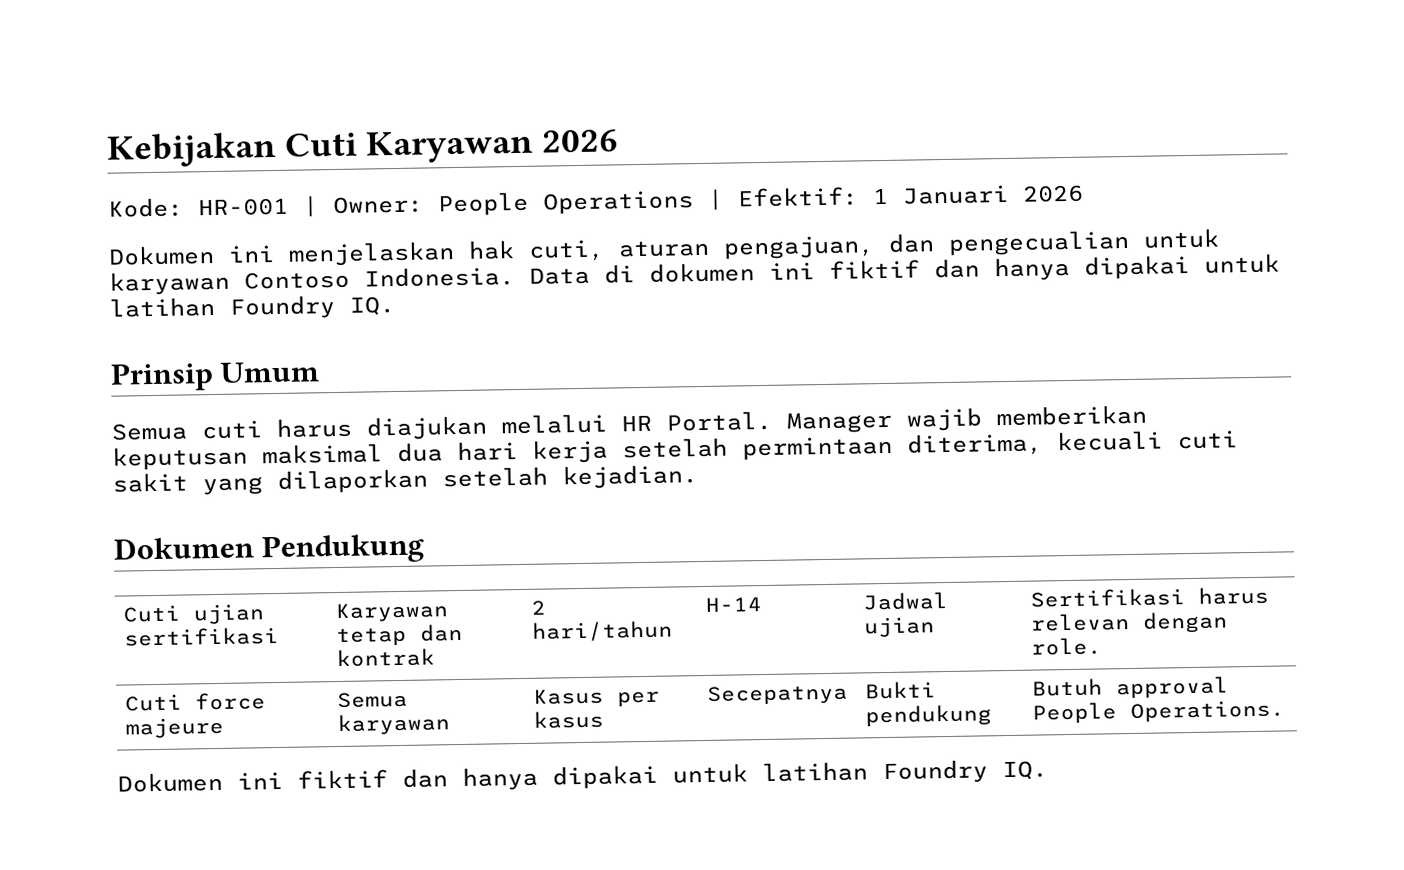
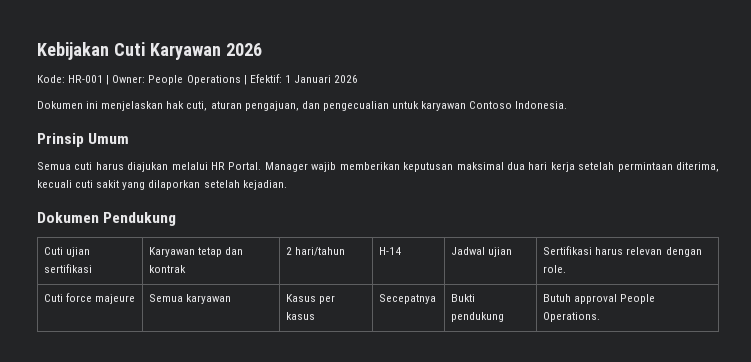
[529,253,1280,285] [109,295,395,320] Data di dokumen ini fiktif dan hanya dipakai untuk latihan Foundry IQ. -> (568, 105) none
[117,759,1048,793] // Dokumen ini fiktif dan hanya dipakai untuk latihan Foundry IQ. -> (601, 317) none

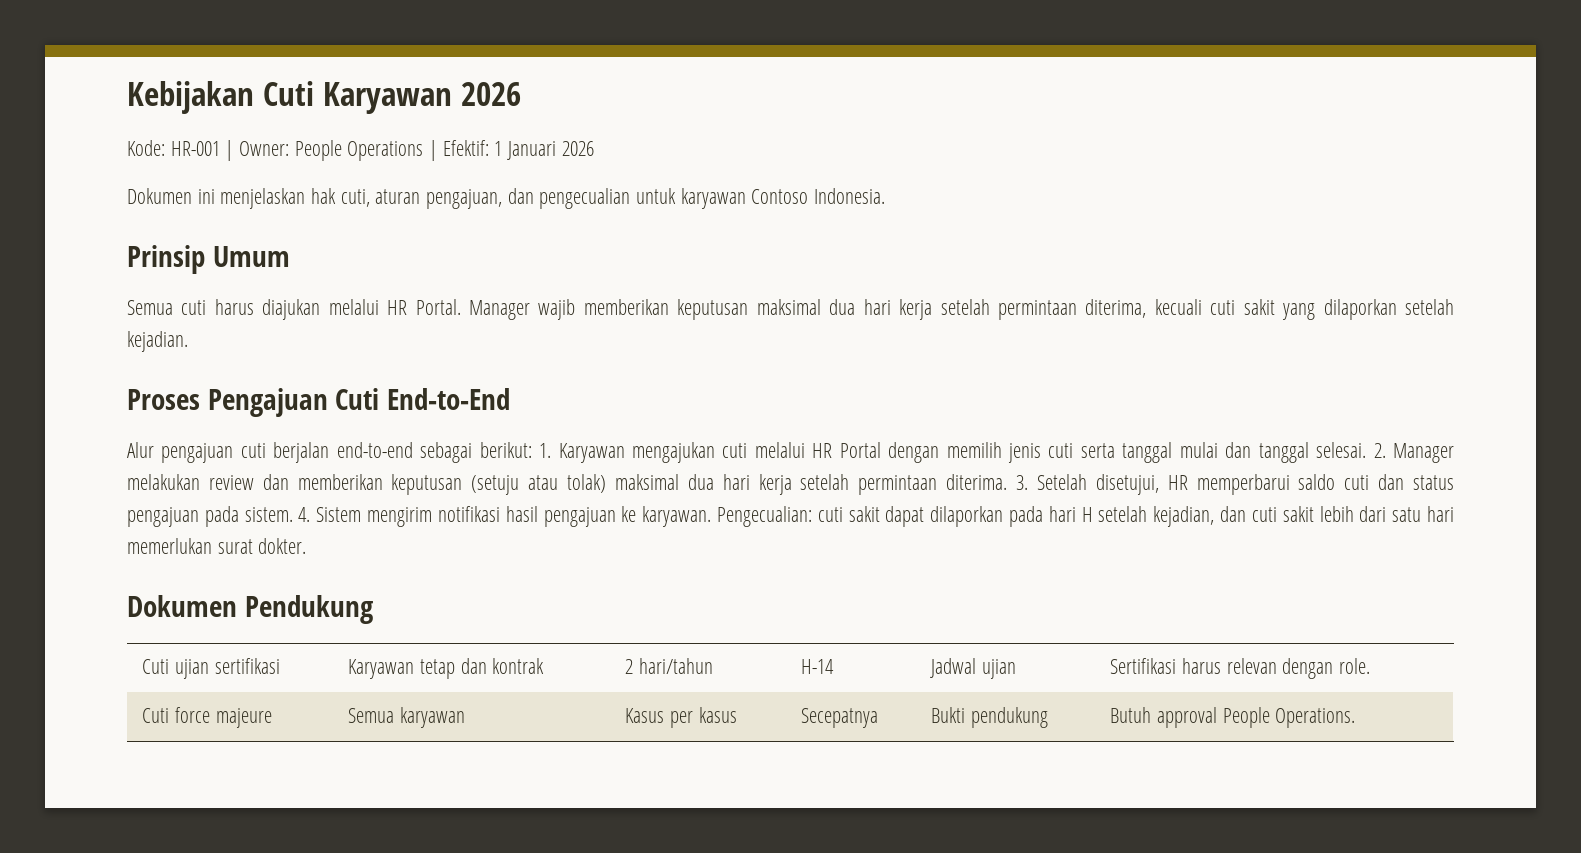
(287, 185) none -> [127,388,511,417] [127,442,1455,463] [127,474,1454,495] [127,506,1454,527] [127,538,307,554] // Proses Pengajuan Cuti End-to-End // Alur pengajuan cuti berjalan end-to-end sebagai berikut: 1. Karyawan mengajukan cuti melalui HR Portal dengan memilih jenis cuti serta tanggal mulai dan tanggal selesai. 2. Manager melakukan review dan memberikan keputusan (setuju atau tolak) maksimal dua hari kerja setelah permintaan diterima. 3. Setelah disetujui, HR memperbarui saldo cuti dan status pengajuan pada sistem. 4. Sistem mengirim notifikasi hasil pengajuan ke karyawan. Pengecualian: cuti sakit dapat dilaporkan pada hari H setelah kejadian, dan cuti sakit lebih dari satu hari memerlukan surat dokter.

